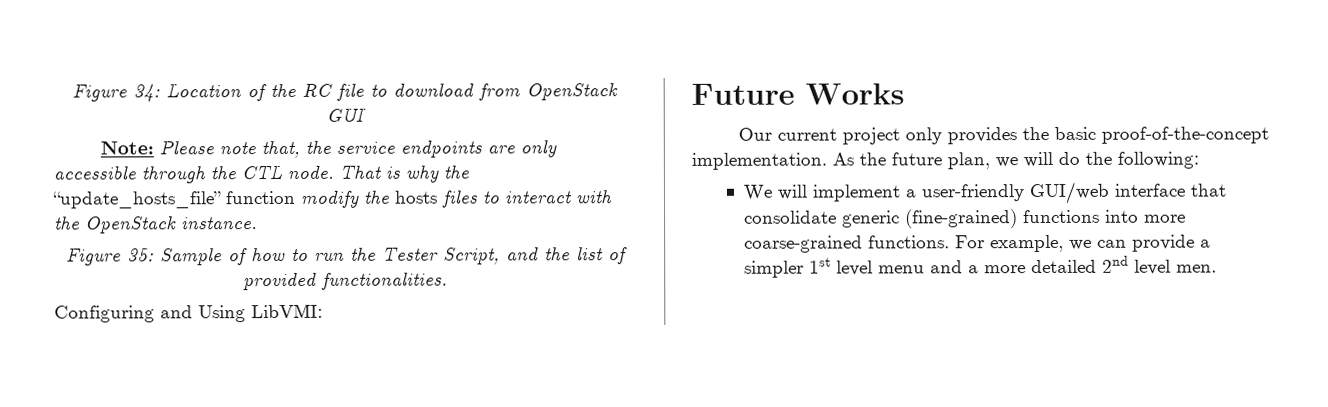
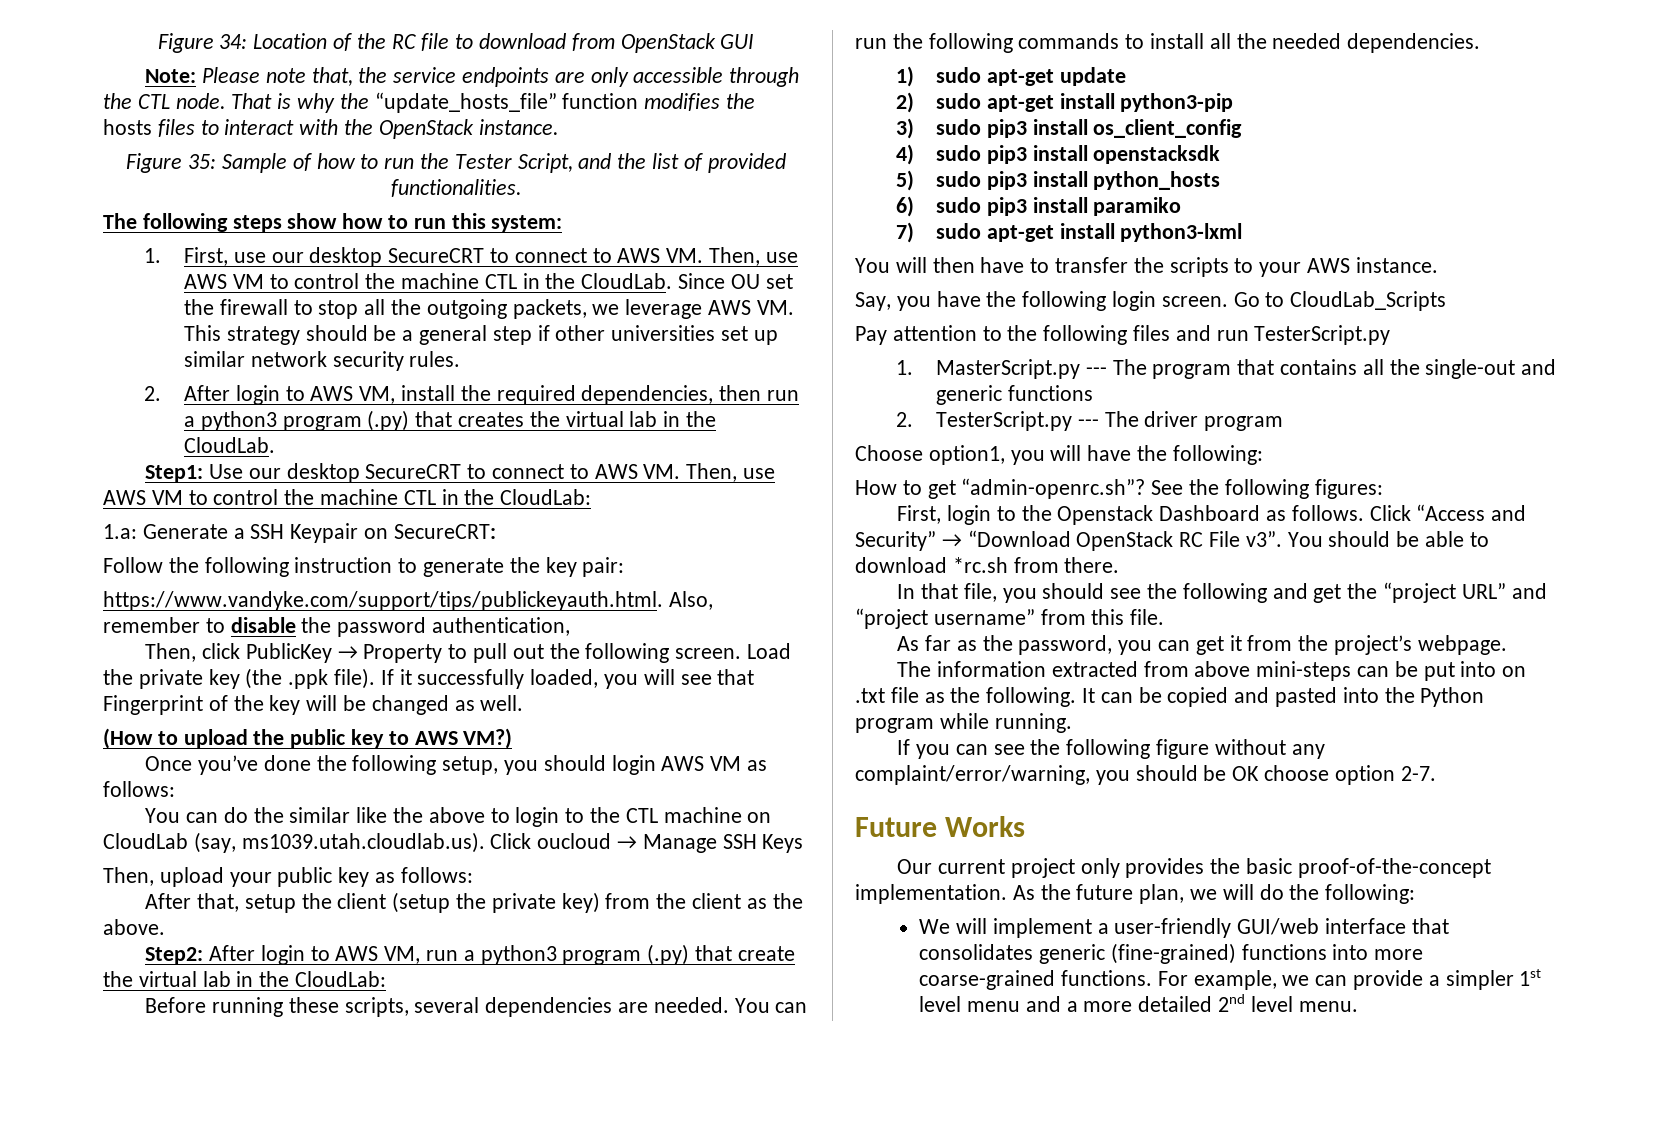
[300,190,360,208] modify -> [644,93,721,111] modifies
[54,303,323,323] Configuring and Using LibVMI: -> [103,213,563,232] [143,247,798,267] [184,273,793,289] [184,299,794,319] [184,325,778,345] [184,351,461,371] [143,385,800,405] [184,410,717,431] [184,437,276,453] [145,463,776,483] [103,489,592,505] [103,523,496,543] [103,557,625,577] [103,591,713,611] [103,617,571,637] [145,643,792,663] [103,668,755,689] [103,695,524,715] [103,728,513,749] [145,755,768,775] [103,781,175,797] [145,807,772,827] [103,832,804,853] [103,867,473,887] [145,892,803,913] [103,919,165,935] [145,944,795,965] [103,971,387,987] [145,997,808,1017] [855,33,1481,53] [895,66,1126,87] [895,92,1234,113] [895,118,1243,139] [895,144,1221,165] [895,170,1221,191] [895,196,1182,217] [895,222,1243,243] [855,257,1438,277] [855,291,1447,311] [855,325,1391,345] [895,359,1557,379] [936,385,1093,405] [895,411,1284,431] [855,445,1263,465] [855,478,1383,499] [897,504,1527,525] [855,530,1489,551] [855,557,1120,573] [897,582,1547,603] [855,608,1165,629] [897,635,1507,655] [897,661,1527,681] [855,687,1485,707] [855,713,1072,733] [897,739,1325,759] [855,765,1436,785] The following steps show how to run this system: // 1. First, use our desktop SecureCRT to connect to AWS VM. Then, use AWS VM to control the machine CTL in the CloudLab. Since OU set the firewall to stop all the outgoing packets, we leverage AWS VM. This strategy should be a general step if other universities set up similar network security rules. // 2. After login to AWS VM, install the required dependencies, then run a python3 program (.py) that creates the virtual lab in the CloudLab. // Step1: Use our desktop SecureCRT to connect to AWS VM. Then, use AWS VM to control the machine CTL in the CloudLab: // 1.a: Generate a SSH Keypair on SecureCRT: // Follow the following instruction to generate the key pair: // https://www.vandyke.com/support/tips/publickeyauth.html. Also, remember to disable the password authentication, // Then, click PublicKey → Property to pull out the following screen. Load the private key (the .ppk file). If it successfully loaded, you will see that Fingerprint of the key will be changed as well. // (How to upload the public key to AWS VM?) // Once you’ve done the following setup, you should login AWS VM as follows: // You can do the similar like the above to login to the CTL machine on CloudLab (say, ms1039.utah.cloudlab.us). Click oucloud → Manage SSH Keys // Then, upload your public key as follows: // After that, setup the client (setup the private key) from the client as the above. // Step2: After login to AWS VM, run a python3 program (.py) that create the virtual lab in the CloudLab: // Before running these scripts, several dependencies are needed. You can run the following commands to install all the needed dependencies. // 1) sudo apt-get update // 2) sudo apt-get install python3-pip // 3) sudo pip3 install os_client_config // 4) sudo pip3 install openstacksdk // 5) sudo pip3 install python_hosts // 6) sudo pip3 install paramiko // 7) sudo apt-get install python3-lxml // You will then have to transfer the scripts to your AWS instance. // Say, you have the following login screen. Go to CloudLab_Scripts // Pay attention to the following files and run TesterScript.py // 1. MasterScript.py --- The program that contains all the single-out and generic functions // 2. TesterScript.py --- The driver program // Choose option1, you will have the following: // How to get “admin-openrc.sh”? See the following figures: // First, login to the Openstack Dashboard as follows. Click “Access and Security” → “Download OpenStack RC File v3”. You should be able to download *rc.sh from there. // In that file, you should see the following and get the “project URL” and “project username” from this file. // As far as the password, you can get it from the project’s webpage. // The information extracted from above mini-steps can be put into on .txt file as the following. It can be copied and pasted into the Python program while running. // If you can see the following figure without any complaint/error/warning, you should be OK choose option 2-7.
[744,210,838,224] consolidate -> [919,944,1034,960] consolidates
[1176,264,1218,273] men. -> [1298,1001,1358,1012] menu.

